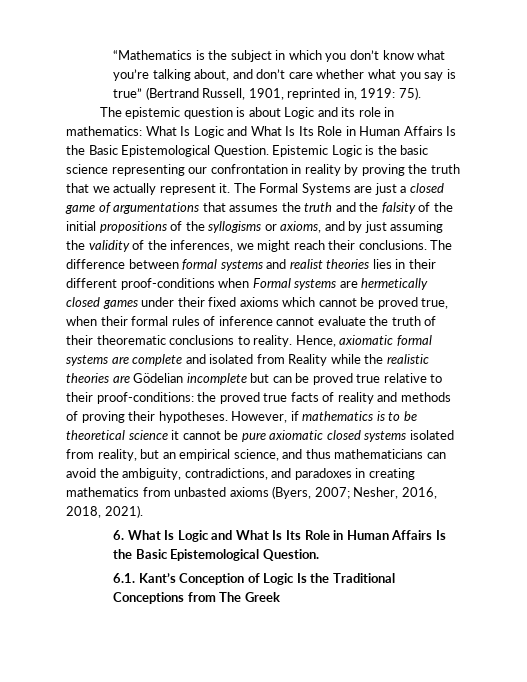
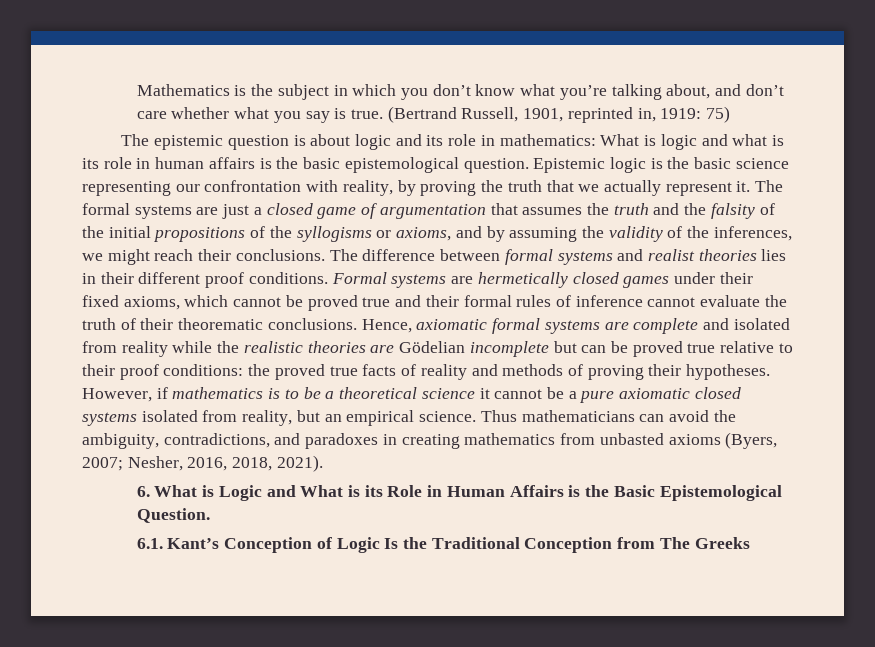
[113,50,193,60] “Mathematics -> [136,84,230,96] Mathematics
[113,88,143,98] true” -> [351,109,384,119] true.
[398,87,421,100] 75). -> [706,106,731,123] 75)
[284,107,315,119] Logic -> [354,134,391,150] logic
[180,126,457,138] [66,145,362,157] Is Logic and What Is Its Role in Human Affairs Is the Basic Epistemological Question. Epistemic Logic -> [644,134,784,150] [82,157,646,173] is logic and what is its role in human affairs is the basic epistemological question. Epistemic logic
[291,164,341,176] in reality -> [306,180,393,196] with reality,
[259,183,351,195] Formal Systems -> [82,203,192,219] formal systems
[113,202,200,214] argumentations -> [379,204,486,219] argumentation
[364,221,387,233] just -> (505, 234) none
[120,278,250,290] proof-conditions when -> [205,272,328,288] proof conditions.
[239,297,279,307] axioms -> [123,296,180,310] axioms,
[421,298,449,309] [66,316,97,326] true, when -> [362,295,422,307] true and
[169,335,293,347] conclusions to reality. -> [267,318,357,330] conclusions.
[288,354,328,366] Reality -> [121,341,168,357] reality
[96,392,194,404] proof-conditions: -> [119,364,244,380] proof conditions:
(417, 416) none -> [325,391,335,399] a
(239, 435) none -> [568,391,577,399] a
[233,449,331,461] science, and thus -> [419,410,517,422] science. Thus
[164,530,446,542] Is Logic and What Is Its Role in Human Affairs Is -> [202,485,581,501] is Logic and What is its Role in Human Affairs is
[113,592,185,604] Conceptions -> [524,537,613,553] Conception
[244,592,280,602] Greek -> [694,537,750,549] Greeks

